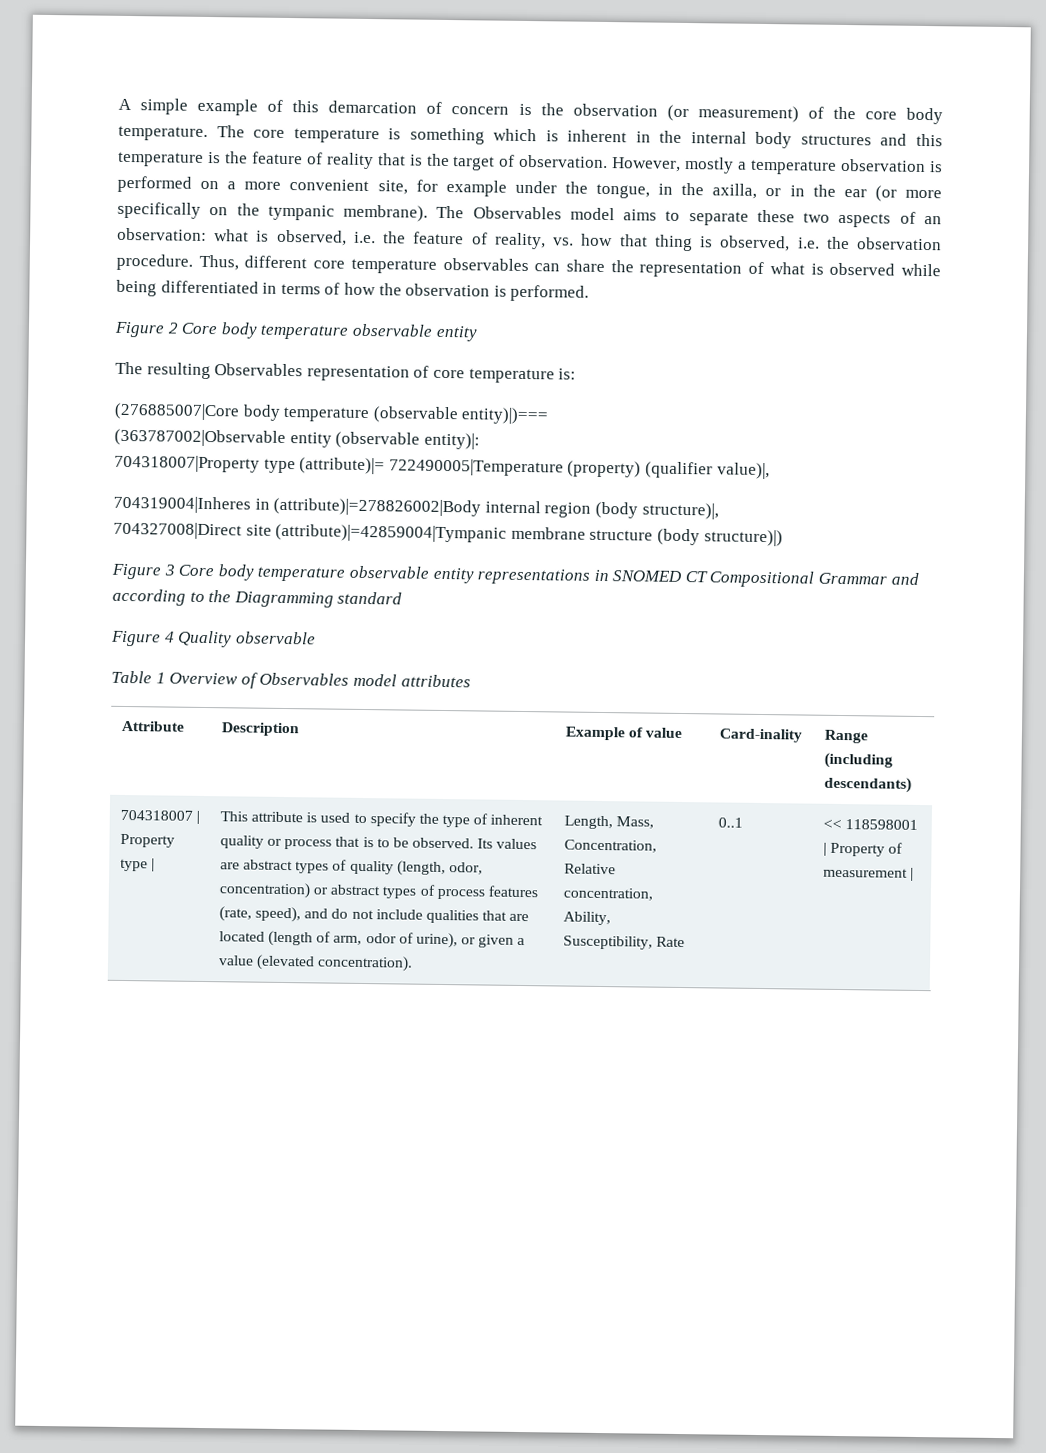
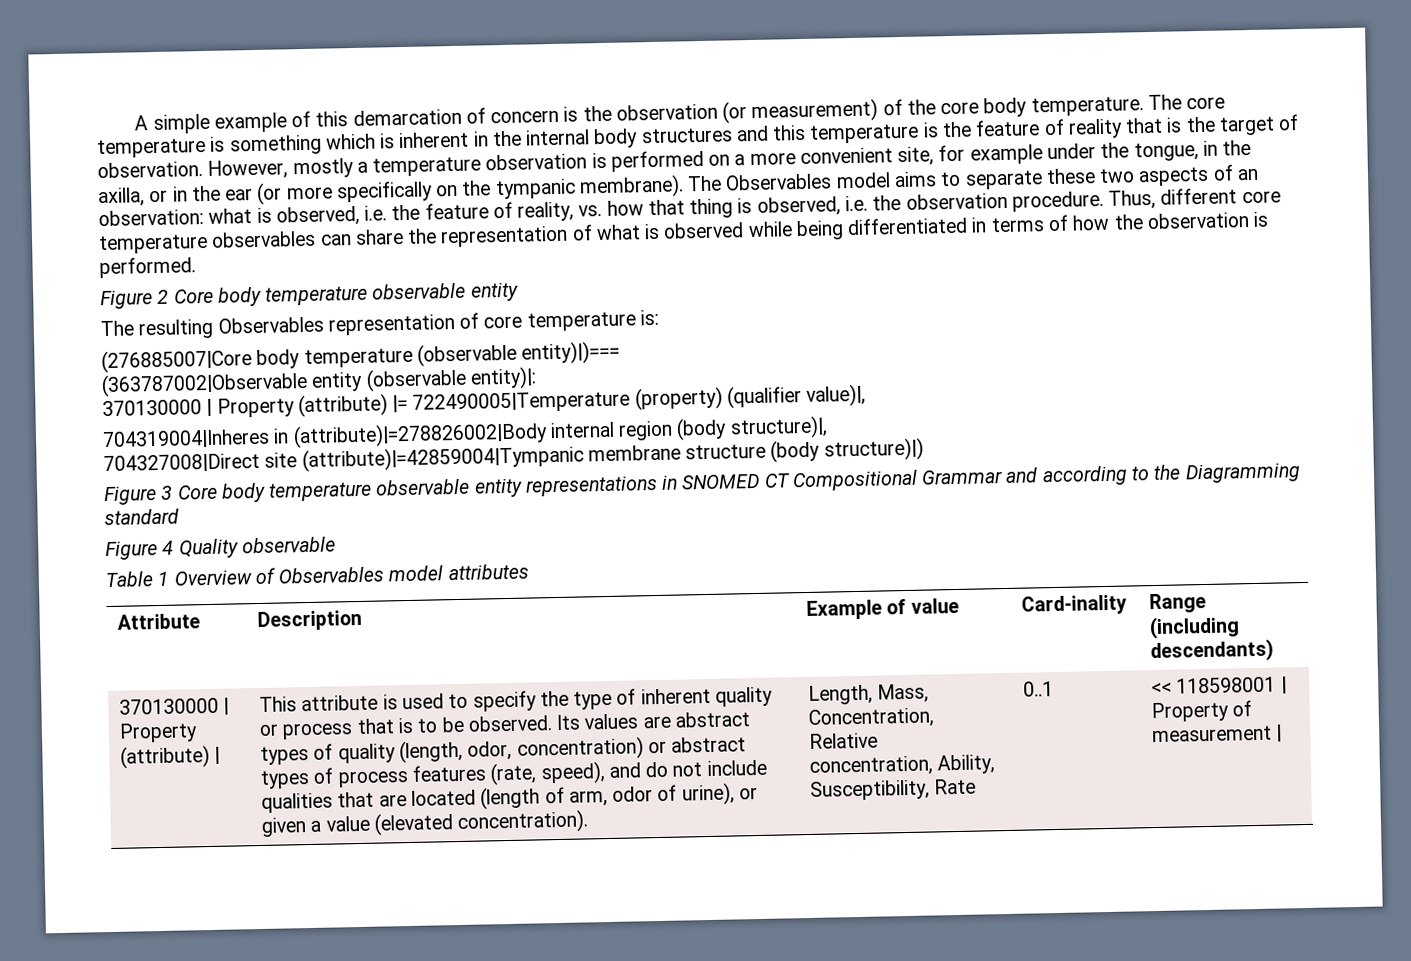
[114,454,386,475] 704318007|Property type (attribute)|= -> [102,393,409,418] 370130000 | Property (attribute) |=
[119,809,200,824] [119,833,175,848] [119,858,148,872] 704318007 | Property type -> [119,697,230,715] [119,722,199,743] [120,744,211,769] 370130000 | Property (attribute)

